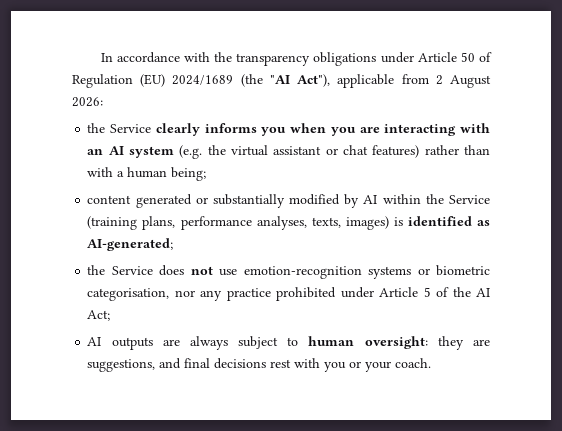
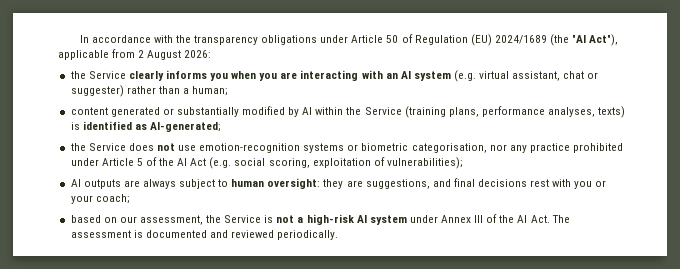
[207,145,490,158] [87,167,207,181] the virtual assistant or chat features) rather than with a human being; -> [479,71,599,81] [70,85,229,97] virtual assistant, chat or suggester) rather than a human;
[311,216,389,230] texts, images) -> [598,106,626,118] texts)
[87,310,111,321] Act; -> [190,157,463,169] Act (e.g. social scoring, exploitation of vulnerabilities);
[395,358,432,368] coach. -> [95,194,130,204] [70,214,570,225] [70,230,339,240] coach; // based on our assessment, the Service is not a high-risk AI system under Annex III of the AI Act. The assessment is documented and reviewed periodically.

